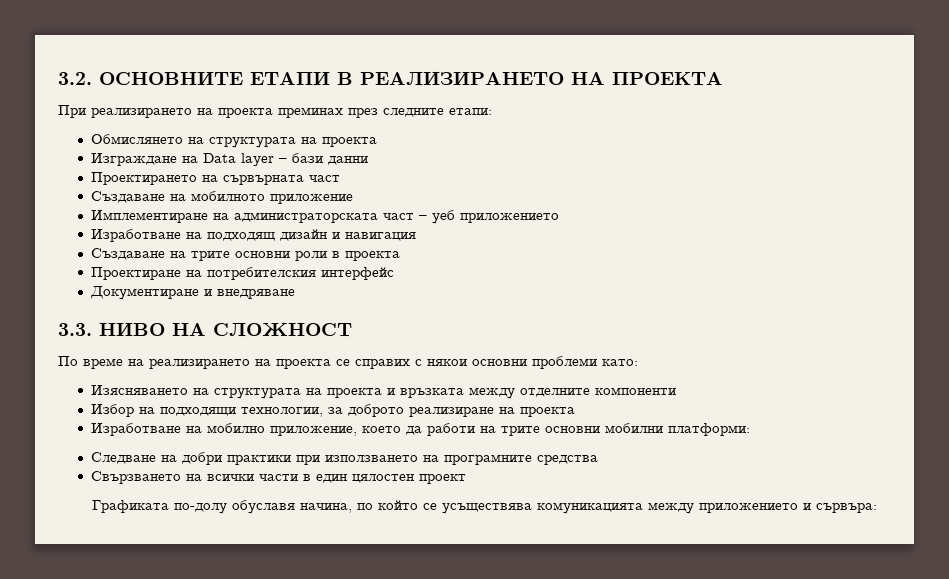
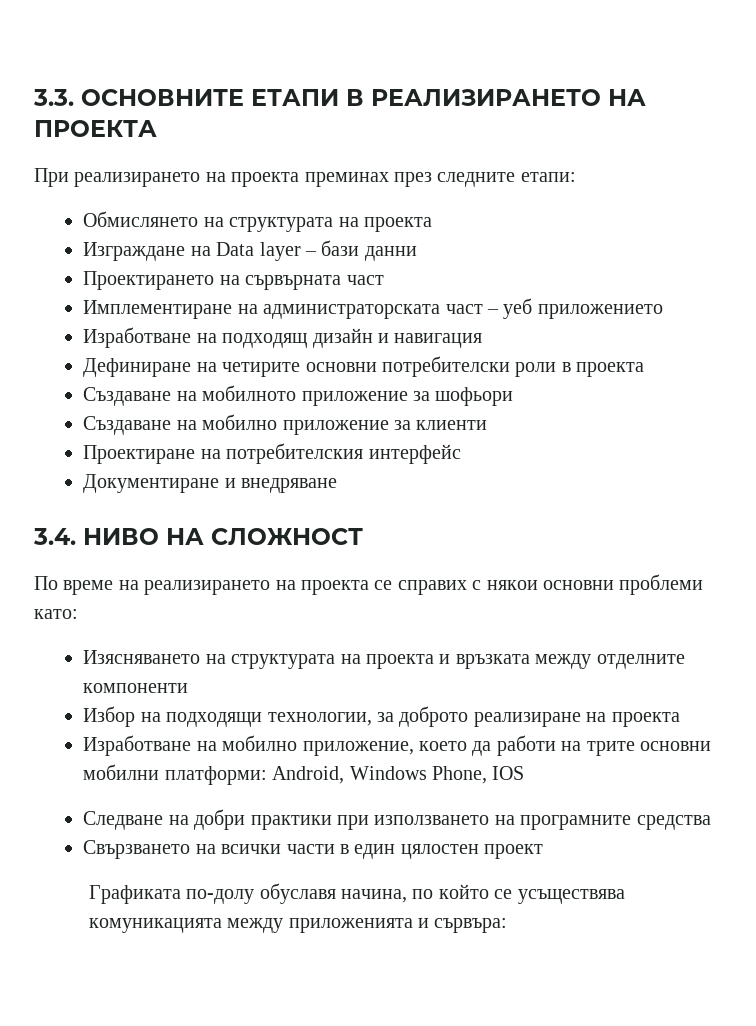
[58,72,92,85] 3.2. -> [33,89,74,106] 3.3.
[91,191,354,204] // Създаване на мобилното приложение -> (384, 280) none
[91,248,401,261] Създаване на трите основни роли в проекта -> [83,356,645,377] [83,385,514,406] [83,414,488,435] Дефиниране на четирите основни потребителски роли в проекта // Създаване на мобилното приложение за шофьори // Създаване на мобилно приложение за клиенти
[58,323,92,336] 3.3. -> [33,528,76,545] 3.4.
(751, 429) none -> [272,766,525,784] Android, Windows Phone, IOS
[698,503,798,513] приложението -> [288,918,413,933] приложенията

